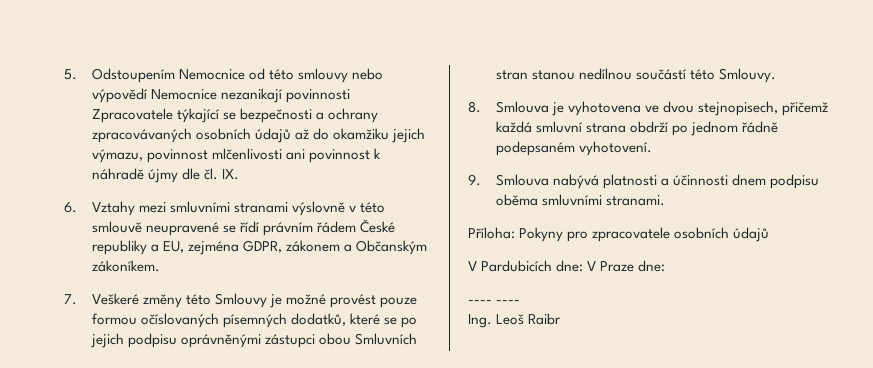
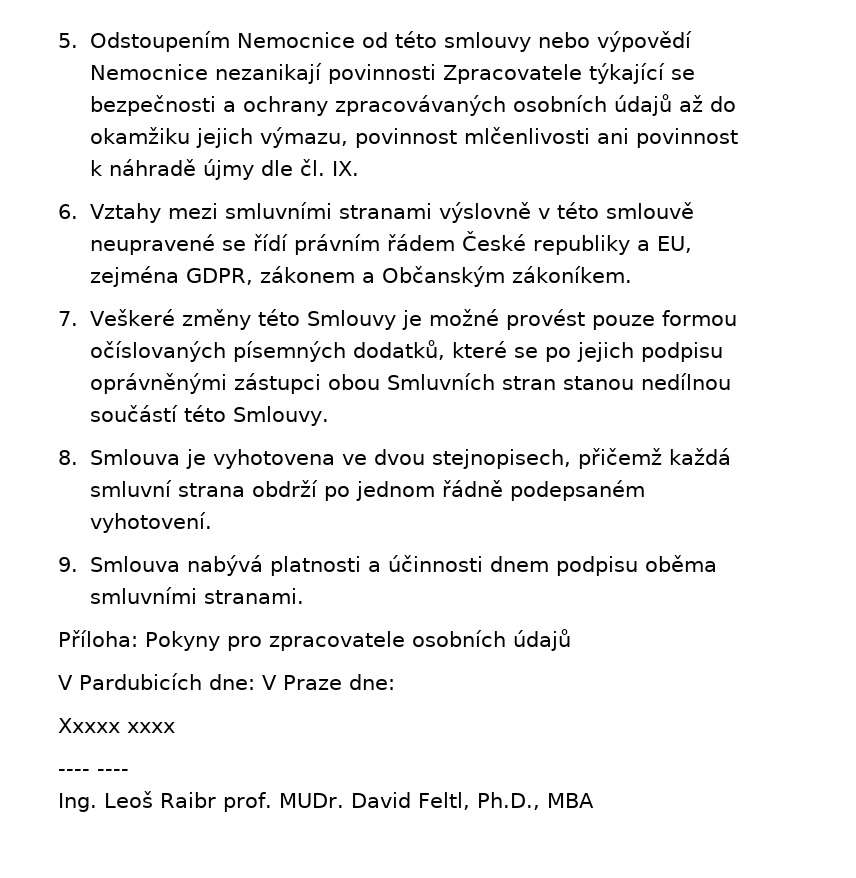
(666, 266) none -> [58,718,175,733] // Xxxxx xxxx
(562, 319) none -> [223,792,594,812] prof. MUDr. David Feltl, Ph.D., MBA

